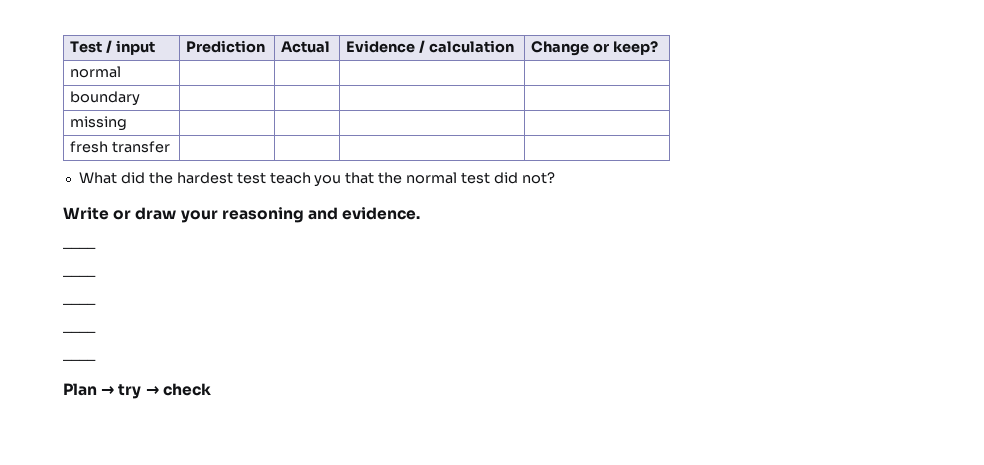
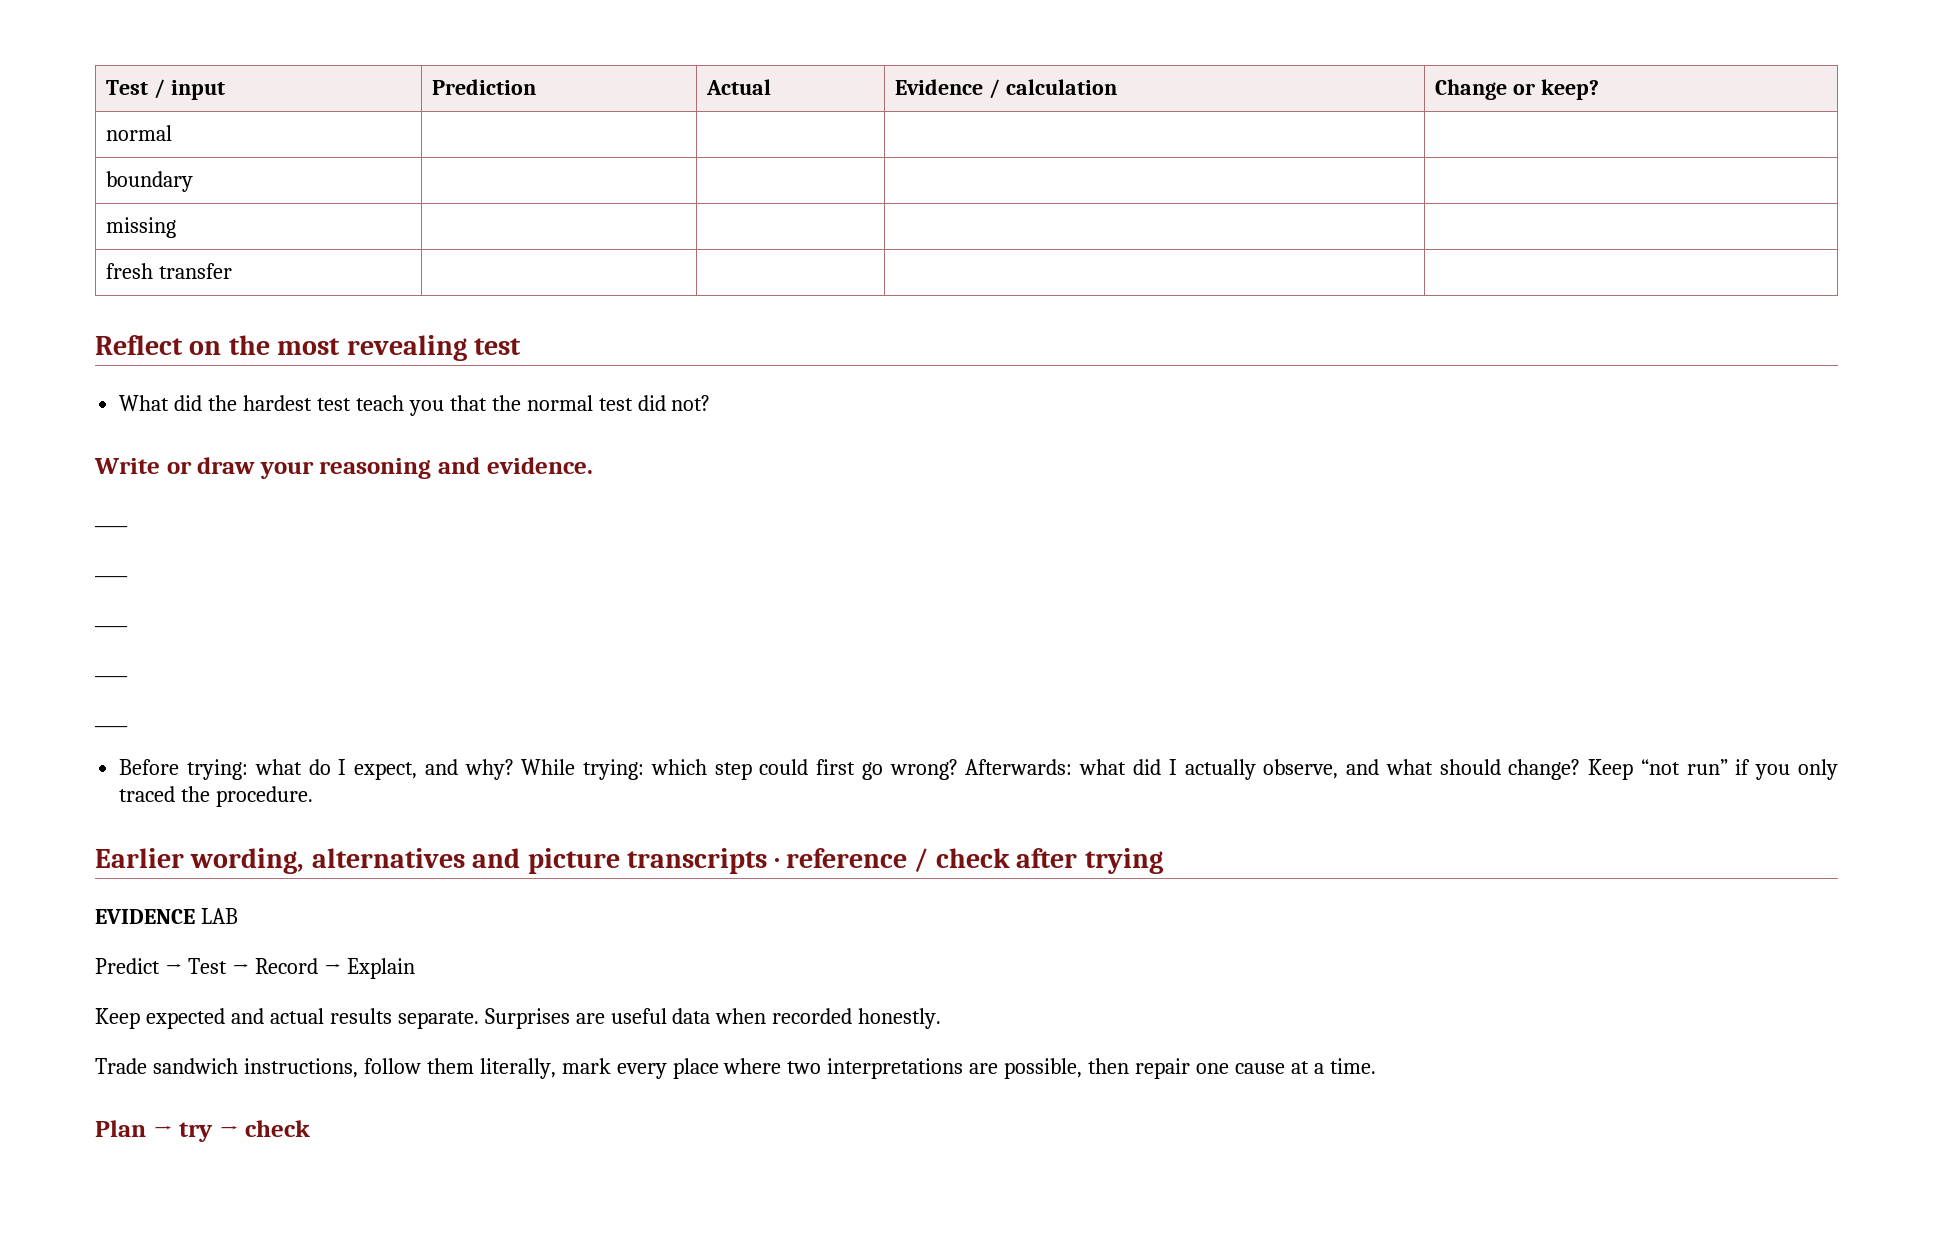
(171, 147) none -> [95,335,522,361] // Reflect on the most revealing test
(96, 360) none -> [119,759,1838,780] [119,786,314,807] [95,848,1163,874] [95,908,238,924] [95,958,415,979] [95,1008,942,1029] [95,1058,1376,1079] // Before trying: what do I expect, and why? While trying: which step could first go wrong? Afterwards: what did I actually observe, and what should change? Keep “not run” if you only traced the procedure. // Earlier wording, alternatives and picture transcripts · reference / check after trying // EVIDENCE LAB // Predict → Test → Record → Explain // Keep expected and actual results separate. Surprises are useful data when recorded honestly. // Trade sandwich instructions, follow them literally, mark every place where two interpretations are possible, then repair one cause at a time.

